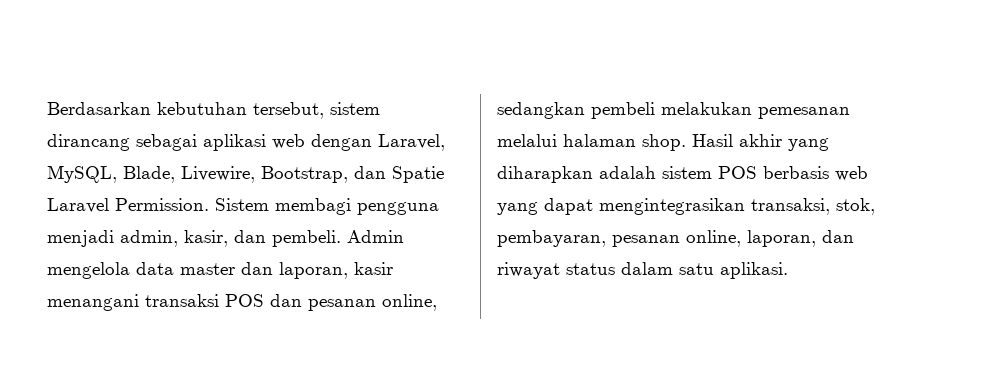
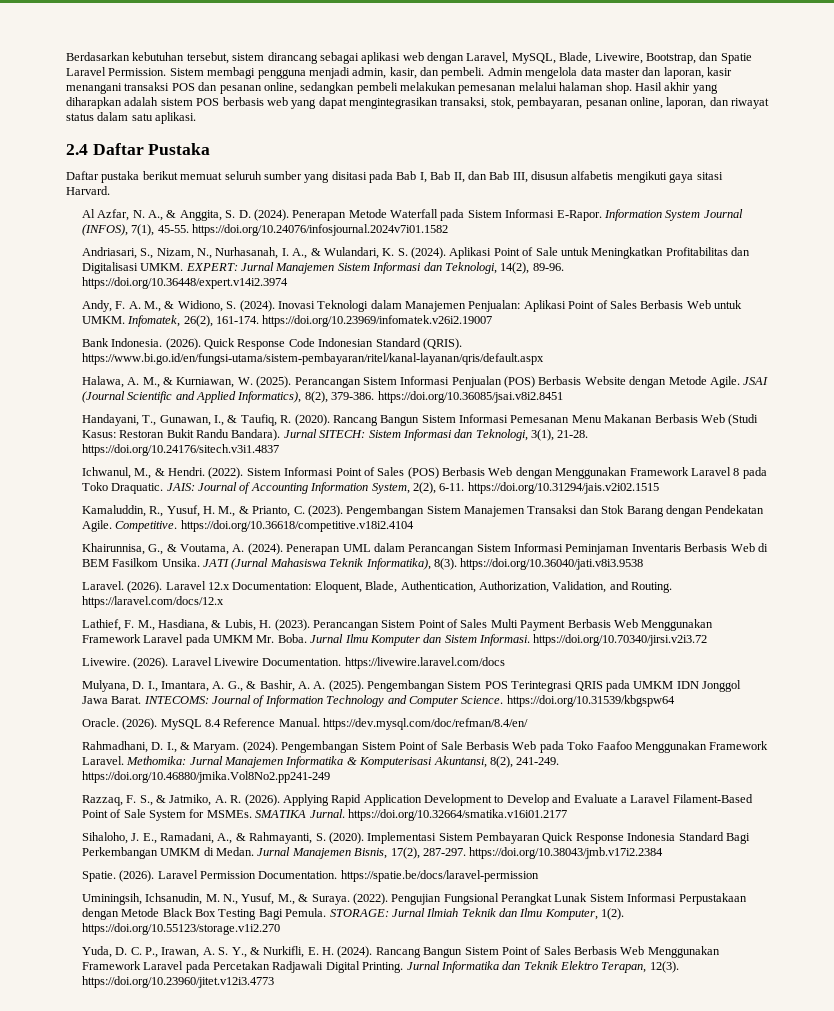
(788, 270) none -> [66,143,211,155] [66,171,723,183] [66,186,110,195] [81,209,743,221] [81,224,449,236] [81,247,751,259] [81,262,564,274] [81,277,288,289] [81,300,743,312] [81,315,493,327] [81,338,462,350] [81,353,544,365] [81,376,769,388] [81,391,563,403] [81,414,759,426] [81,429,589,441] [81,444,279,456] [81,467,767,479] [81,482,659,494] [81,505,765,517] [81,520,414,532] [81,543,768,555] [81,558,644,570] [81,581,673,593] [81,596,224,608] [81,619,714,631] [81,634,708,646] [81,657,505,669] [81,680,742,692] [81,695,675,707] [81,718,529,730] [81,741,769,753] [81,756,560,768] [81,771,330,783] [81,794,753,806] [81,809,567,821] [81,832,750,844] [81,847,664,859] [81,870,539,882] [81,893,747,905] [81,908,625,920] [81,923,280,935] [81,946,720,958] [81,961,679,973] [81,976,274,988] // 2.4 Daftar Pustaka // Daftar pustaka berikut memuat seluruh sumber yang disitasi pada Bab I, Bab II, dan Bab III, disusun alfabetis mengikuti gaya sitasi Harvard. // Al Azfar, N. A., & Anggita, S. D. (2024). Penerapan Metode Waterfall pada Sistem Informasi E-Rapor. Information System Journal (INFOS), 7(1), 45-55. https://doi.org/10.24076/infosjournal.2024v7i01.1582 // Andriasari, S., Nizam, N., Nurhasanah, I. A., & Wulandari, K. S. (2024). Aplikasi Point of Sale untuk Meningkatkan Profitabilitas dan Digitalisasi UMKM. EXPERT: Jurnal Manajemen Sistem Informasi dan Teknologi, 14(2), 89-96. https://doi.org/10.36448/expert.v14i2.3974 // Andy, F. A. M., & Widiono, S. (2024). Inovasi Teknologi dalam Manajemen Penjualan: Aplikasi Point of Sales Berbasis Web untuk UMKM. Infomatek, 26(2), 161-174. https://doi.org/10.23969/infomatek.v26i2.19007 // Bank Indonesia. (2026). Quick Response Code Indonesian Standard (QRIS). https://www.bi.go.id/en/fungsi-utama/sistem-pembayaran/ritel/kanal-layanan/qris/default.aspx // Halawa, A. M., & Kurniawan, W. (2025). Perancangan Sistem Informasi Penjualan (POS) Berbasis Website dengan Metode Agile. JSAI (Journal Scientific and Applied Informatics), 8(2), 379-386. https://doi.org/10.36085/jsai.v8i2.8451 // Handayani, T., Gunawan, I., & Taufiq, R. (2020). Rancang Bangun Sistem Informasi Pemesanan Menu Makanan Berbasis Web (Studi Kasus: Restoran Bukit Randu Bandara). Jurnal SITECH: Sistem Informasi dan Teknologi, 3(1), 21-28. https://doi.org/10.24176/sitech.v3i1.4837 // Ichwanul, M., & Hendri. (2022). Sistem Informasi Point of Sales (POS) Berbasis Web dengan Menggunakan Framework Laravel 8 pada Toko Draquatic. JAIS: Journal of Accounting Information System, 2(2), 6-11. https://doi.org/10.31294/jais.v2i02.1515 // Kamaluddin, R., Yusuf, H. M., & Prianto, C. (2023). Pengembangan Sistem Manajemen Transaksi dan Stok Barang dengan Pendekatan Agile. Competitive. https://doi.org/10.36618/competitive.v18i2.4104 // Khairunnisa, G., & Voutama, A. (2024). Penerapan UML dalam Perancangan Sistem Informasi Peminjaman Inventaris Berbasis Web di BEM Fasilkom Unsika. JATI (Jurnal Mahasiswa Teknik Informatika), 8(3). https://doi.org/10.36040/jati.v8i3.9538 // Laravel. (2026). Laravel 12.x Documentation: Eloquent, Blade, Authentication, Authorization, Validation, and Routing. https://laravel.com/docs/12.x // Lathief, F. M., Hasdiana, & Lubis, H. (2023). Perancangan Sistem Point of Sales Multi Payment Berbasis Web Menggunakan Framework Laravel pada UMKM Mr. Boba. Jurnal Ilmu Komputer dan Sistem Informasi. https://doi.org/10.70340/jirsi.v2i3.72 // Livewire. (2026). Laravel Livewire Documentation. https://livewire.laravel.com/docs // Mulyana, D. I., Imantara, A. G., & Bashir, A. A. (2025). Pengembangan Sistem POS Terintegrasi QRIS pada UMKM IDN Jonggol Jawa Barat. INTECOMS: Journal of Information Technology and Computer Science. https://doi.org/10.31539/kbgspw64 // Oracle. (2026). MySQL 8.4 Reference Manual. https://dev.mysql.com/doc/refman/8.4/en/ // Rahmadhani, D. I., & Maryam. (2024). Pengembangan Sistem Point of Sale Berbasis Web pada Toko Faafoo Menggunakan Framework Laravel. Methomika: Jurnal Manajemen Informatika & Komputerisasi Akuntansi, 8(2), 241-249. https://doi.org/10.46880/jmika.Vol8No2.pp241-249 // Razzaq, F. S., & Jatmiko, A. R. (2026). Applying Rapid Application Development to Develop and Evaluate a Laravel Filament-Based Point of Sale System for MSMEs. SMATIKA Jurnal. https://doi.org/10.32664/smatika.v16i01.2177 // Sihaloho, J. E., Ramadani, A., & Rahmayanti, S. (2020). Implementasi Sistem Pembayaran Quick Response Indonesia Standard Bagi Perkembangan UMKM di Medan. Jurnal Manajemen Bisnis, 17(2), 287-297. https://doi.org/10.38043/jmb.v17i2.2384 // Spatie. (2026). Laravel Permission Documentation. https://spatie.be/docs/laravel-permission // Uminingsih, Ichsanudin, M. N., Yusuf, M., & Suraya. (2022). Pengujian Fungsional Perangkat Lunak Sistem Informasi Perpustakaan dengan Metode Black Box Testing Bagi Pemula. STORAGE: Jurnal Ilmiah Teknik dan Ilmu Komputer, 1(2). https://doi.org/10.55123/storage.v1i2.270 // Yuda, D. C. P., Irawan, A. S. Y., & Nurkifli, E. H. (2024). Rancang Bangun Sistem Point of Sales Berbasis Web Menggunakan Framework Laravel pada Percetakan Radjawali Digital Printing. Jurnal Informatika dan Teknik Elektro Terapan, 12(3). https://doi.org/10.23960/jitet.v12i3.4773

